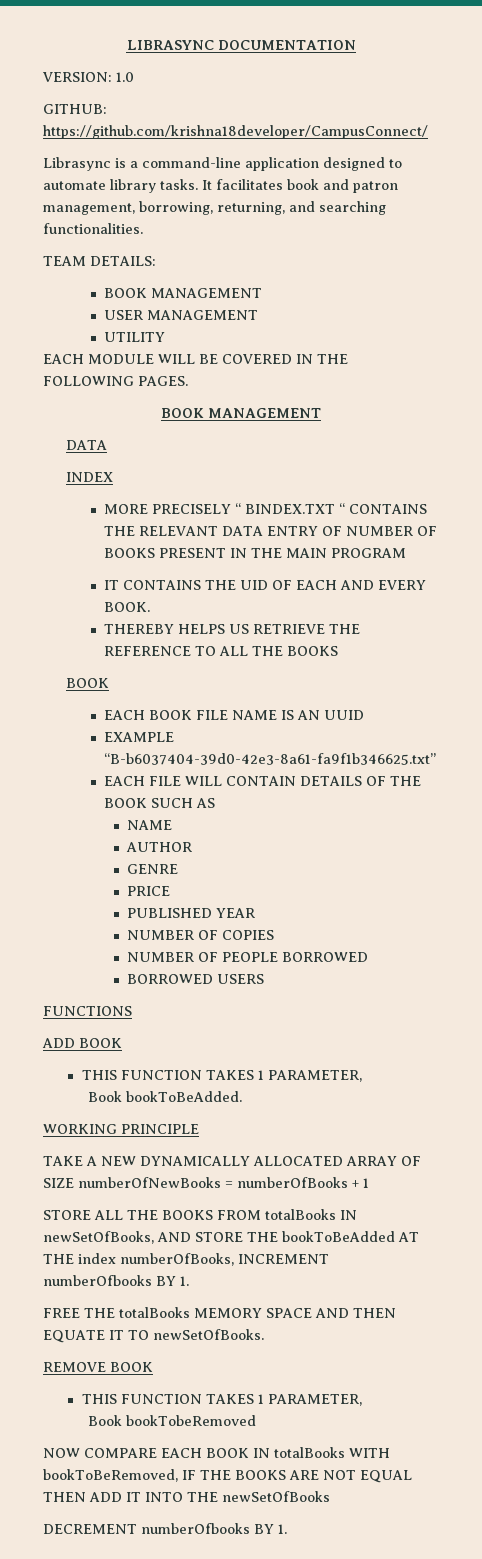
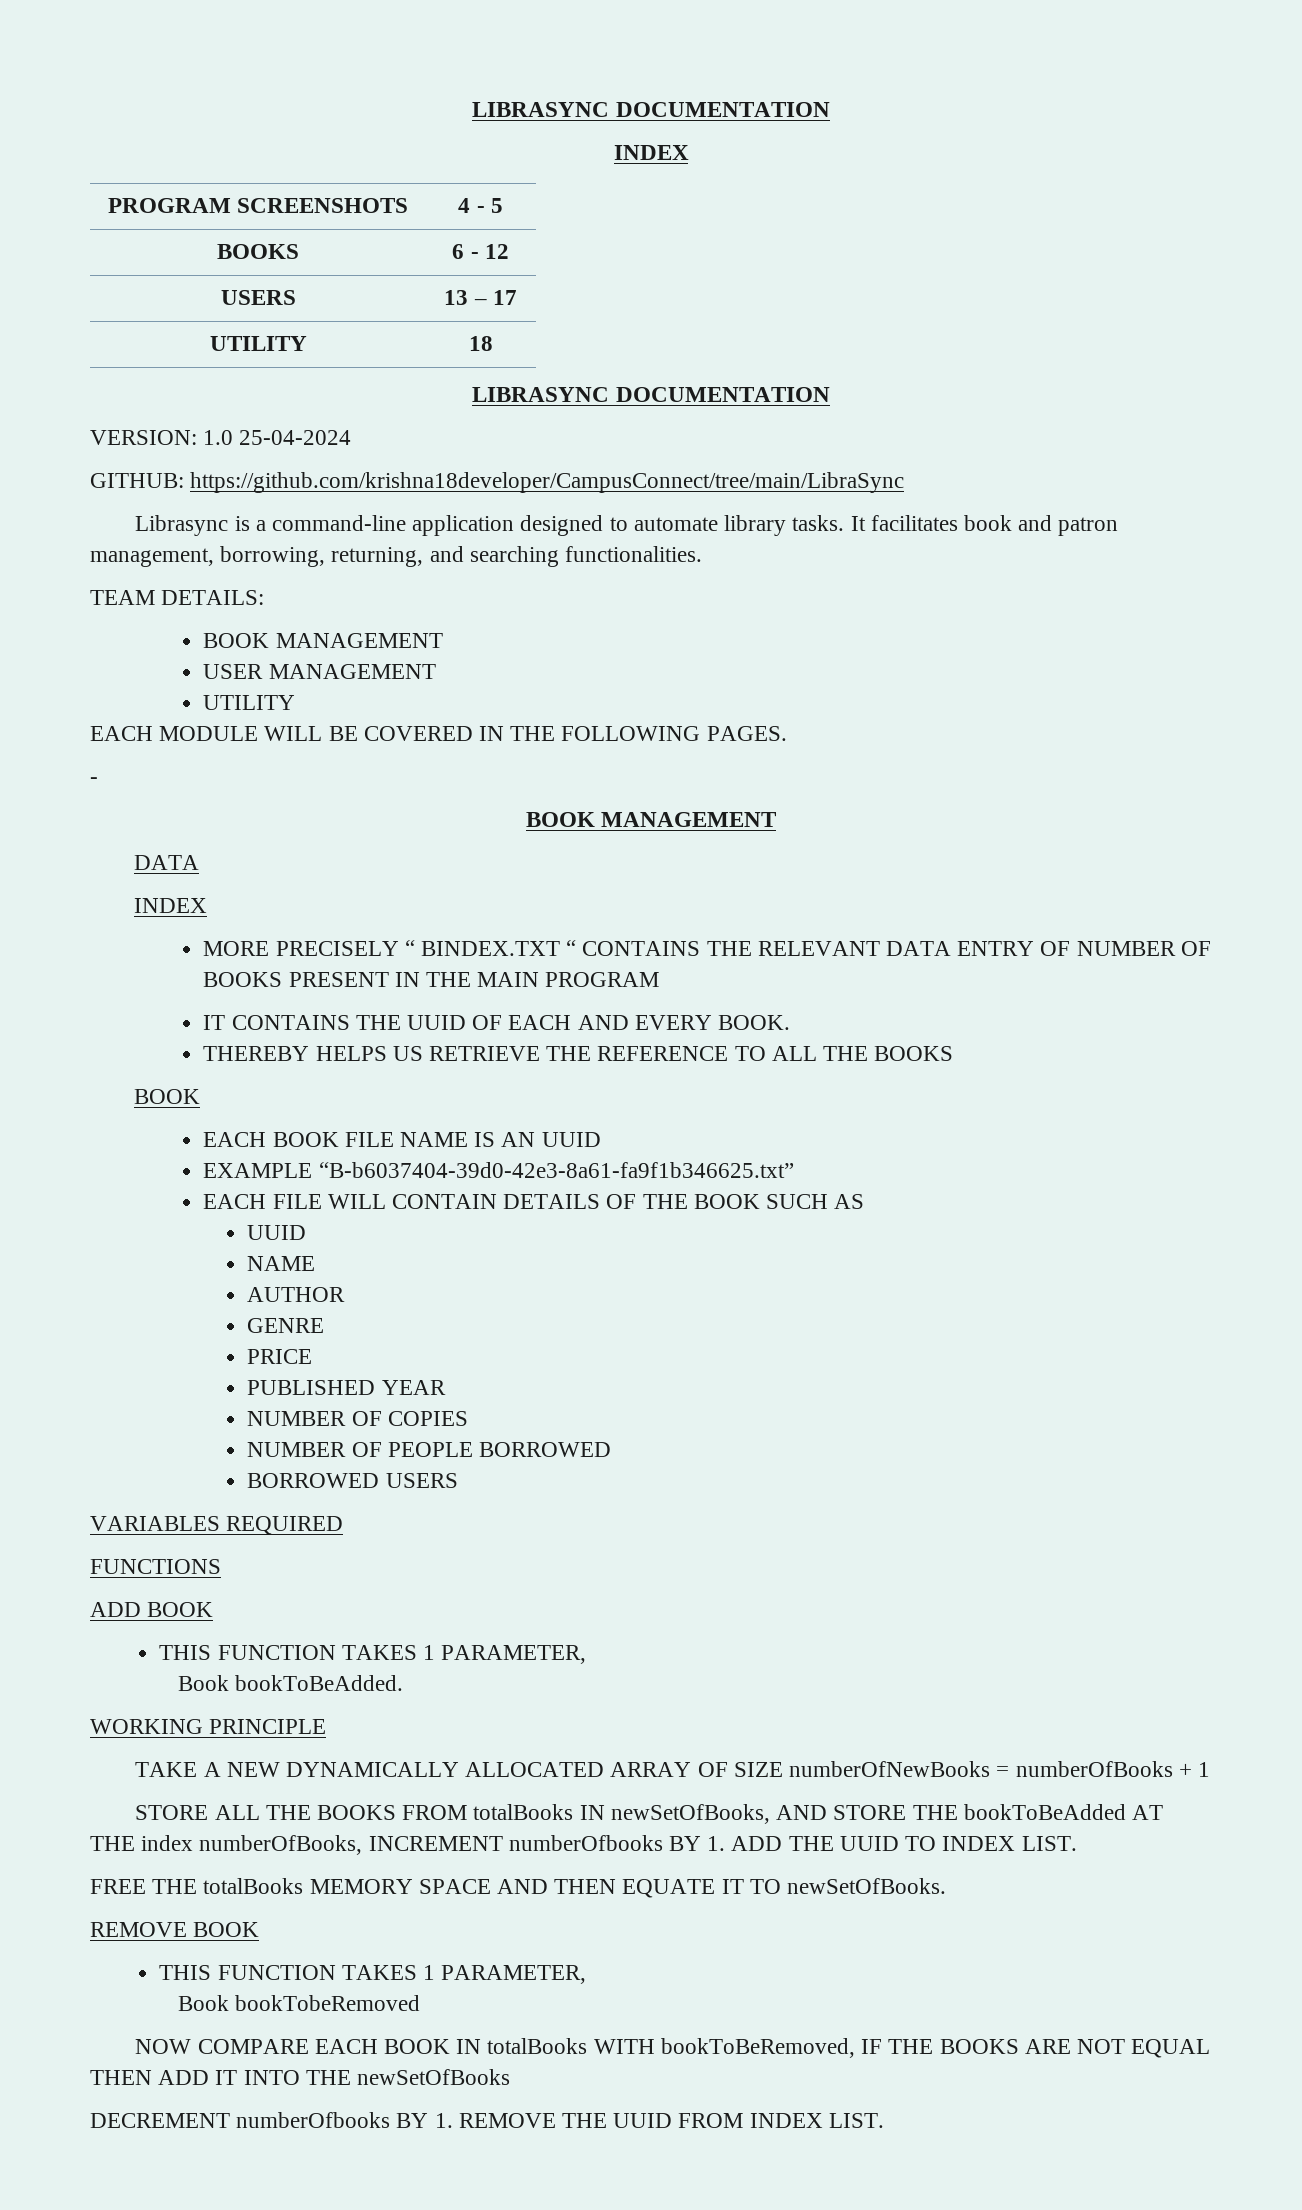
[126,40,356,50] LIBRASYNC DOCUMENTATION -> [472,102,830,117] [613,145,689,160] [107,198,409,213] [458,198,503,213] [217,244,299,259] [452,244,509,259] [220,290,296,305] [444,290,517,305] [209,336,307,351] [468,336,493,351] [472,387,830,402] LIBRASYNC DOCUMENTATION // INDEX // PROGRAM SCREENSHOTS | 4 - 5 // BOOKS | 6 - 12 // USERS | 13 – 17 // UTILITY | 18 // LIBRASYNC DOCUMENTATION
(134, 77) none -> [239,430,352,445] 25-04-2024
[43,125,428,139] https://github.com/krishna18developer/CampusConnect/ -> [190,472,905,493] https://github.com/krishna18developer/CampusConnect/tree/main/LibraSync
(188, 381) none -> [90,777,98,784] // -
[240,580,269,590] UID -> [406,1015,466,1030] UUID
(216, 803) none -> [247,1225,307,1240] // UUID
(264, 979) none -> [90,1516,344,1535] // VARIABLES REQUIRED
(189, 1281) none -> [731,1836,1077,1851] ADD THE UUID TO INDEX LIST.
(287, 1529) none -> [458,2113,884,2128] REMOVE THE UUID FROM INDEX LIST.

